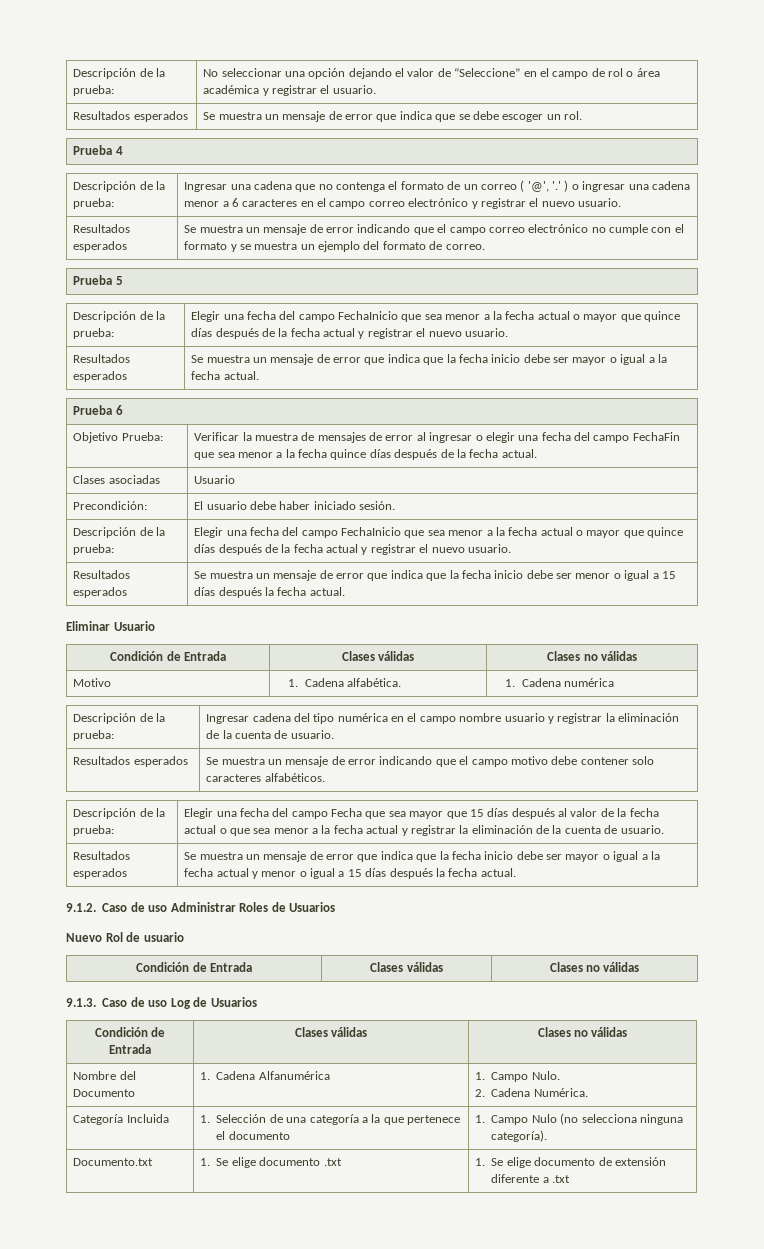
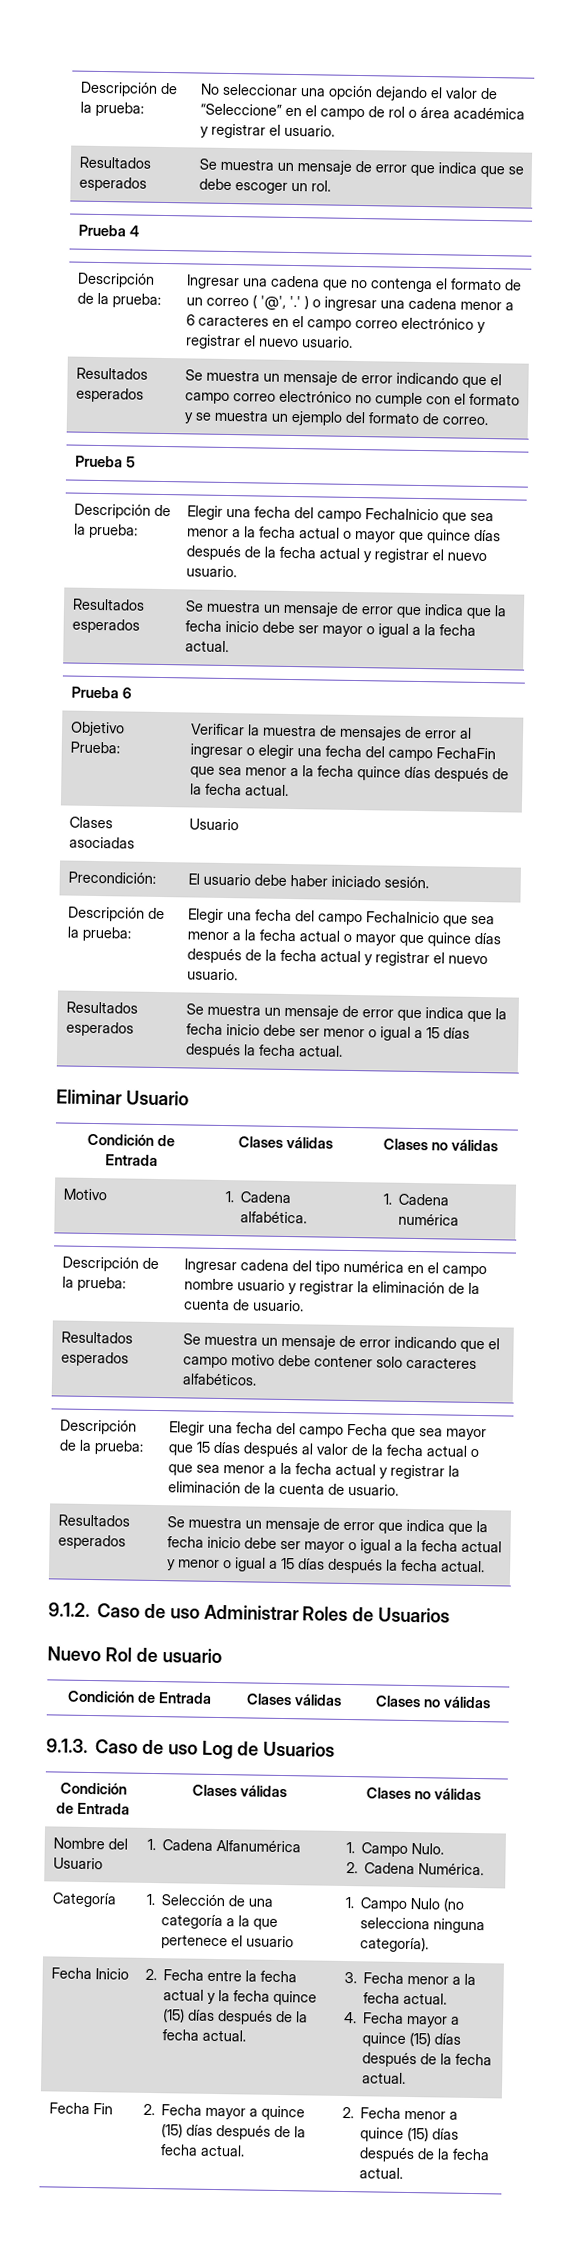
[73,1089,136,1097] Documento -> [52,1857,103,1870] Usuario
[126,1114,169,1123] Incluida -> (117, 1900) none
[228,1131,290,1140] documento -> [245,1935,294,1948] usuario
[73,1158,154,1166] [200,1157,342,1168] [475,1157,666,1168] [491,1174,571,1183] Documento.txt | 1. Se elige documento .txt | 1. Se elige documento de extensión diferente a .txt -> [50,1967,129,1980] [144,1968,297,1983] [162,1989,317,2006] [162,2008,308,2025] [161,2029,246,2042] [343,1971,476,1986] [362,1992,447,2005] [343,2011,460,2028] [361,2032,461,2047] [361,2052,492,2068] [361,2072,406,2084] [48,2102,113,2115] [142,2103,305,2121] [160,2123,306,2140] [159,2144,245,2157] [341,2106,458,2120] [359,2126,459,2142] [358,2147,490,2163] [358,2167,403,2179] Fecha Inicio | 2. Fecha entre la fecha actual y la fecha quince (15) días después de la fecha actual. | 3. Fecha menor a la fecha actual. // 4. Fecha mayor a quince (15) días después de la fecha actual. // Fecha Fin | 2. Fecha mayor a quince (15) días después de la fecha actual. | 2. Fecha menor a quince (15) días después de la fecha actual.

